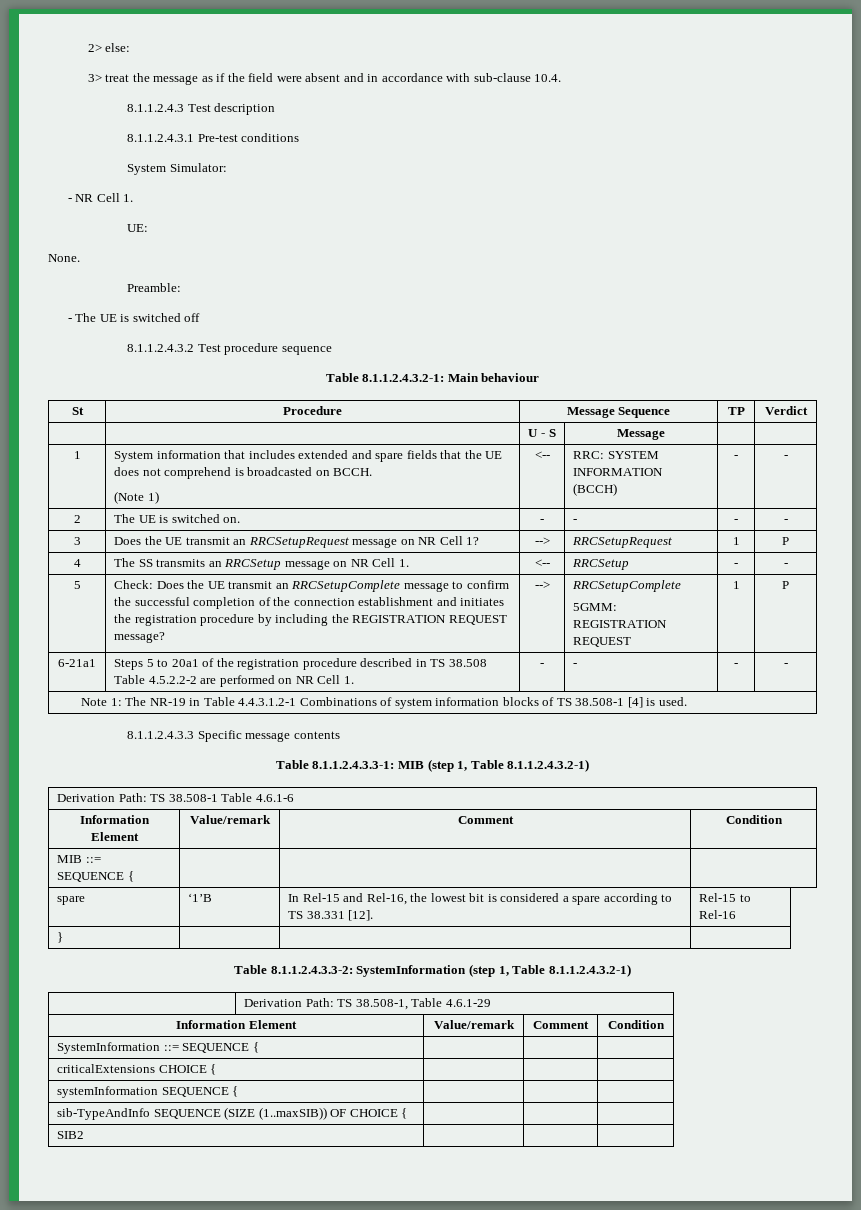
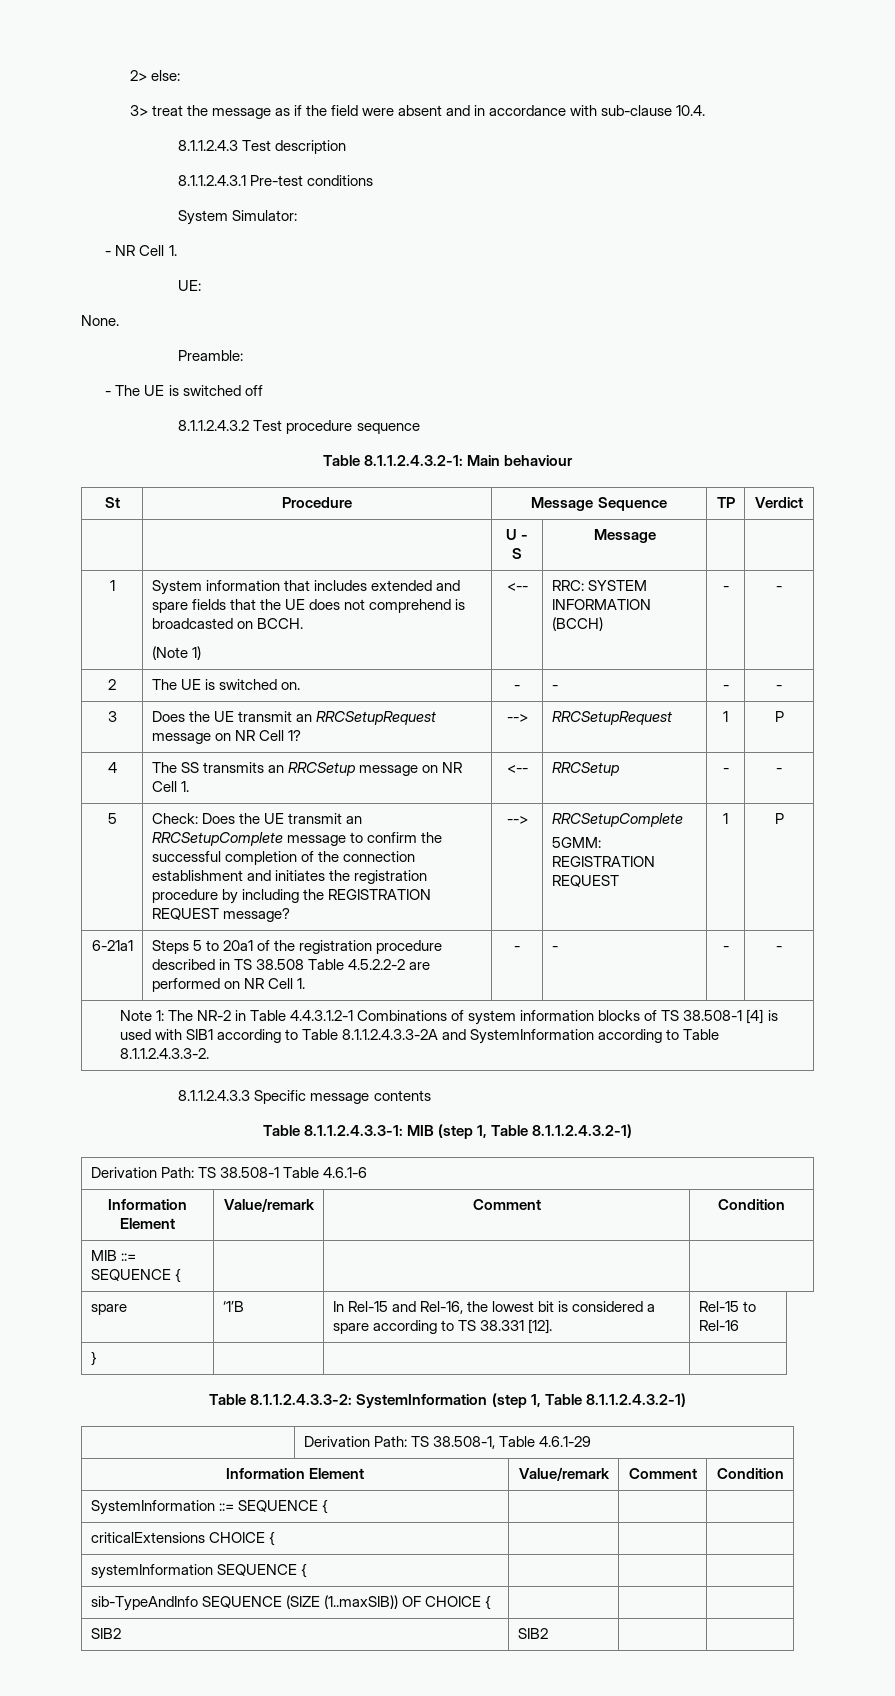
[149,698,186,706] NR-19 -> [196,1010,231,1021] NR-2
[658,697,687,706] used. -> [119,1029,720,1044] [119,1048,209,1059] used with SIB1 according to Table 8.1.1.2.4.3.3-2A and SystemInformation according to Table 8.1.1.2.4.3.3-2.
(85, 1135) none -> [517,1628,548,1639] SIB2

